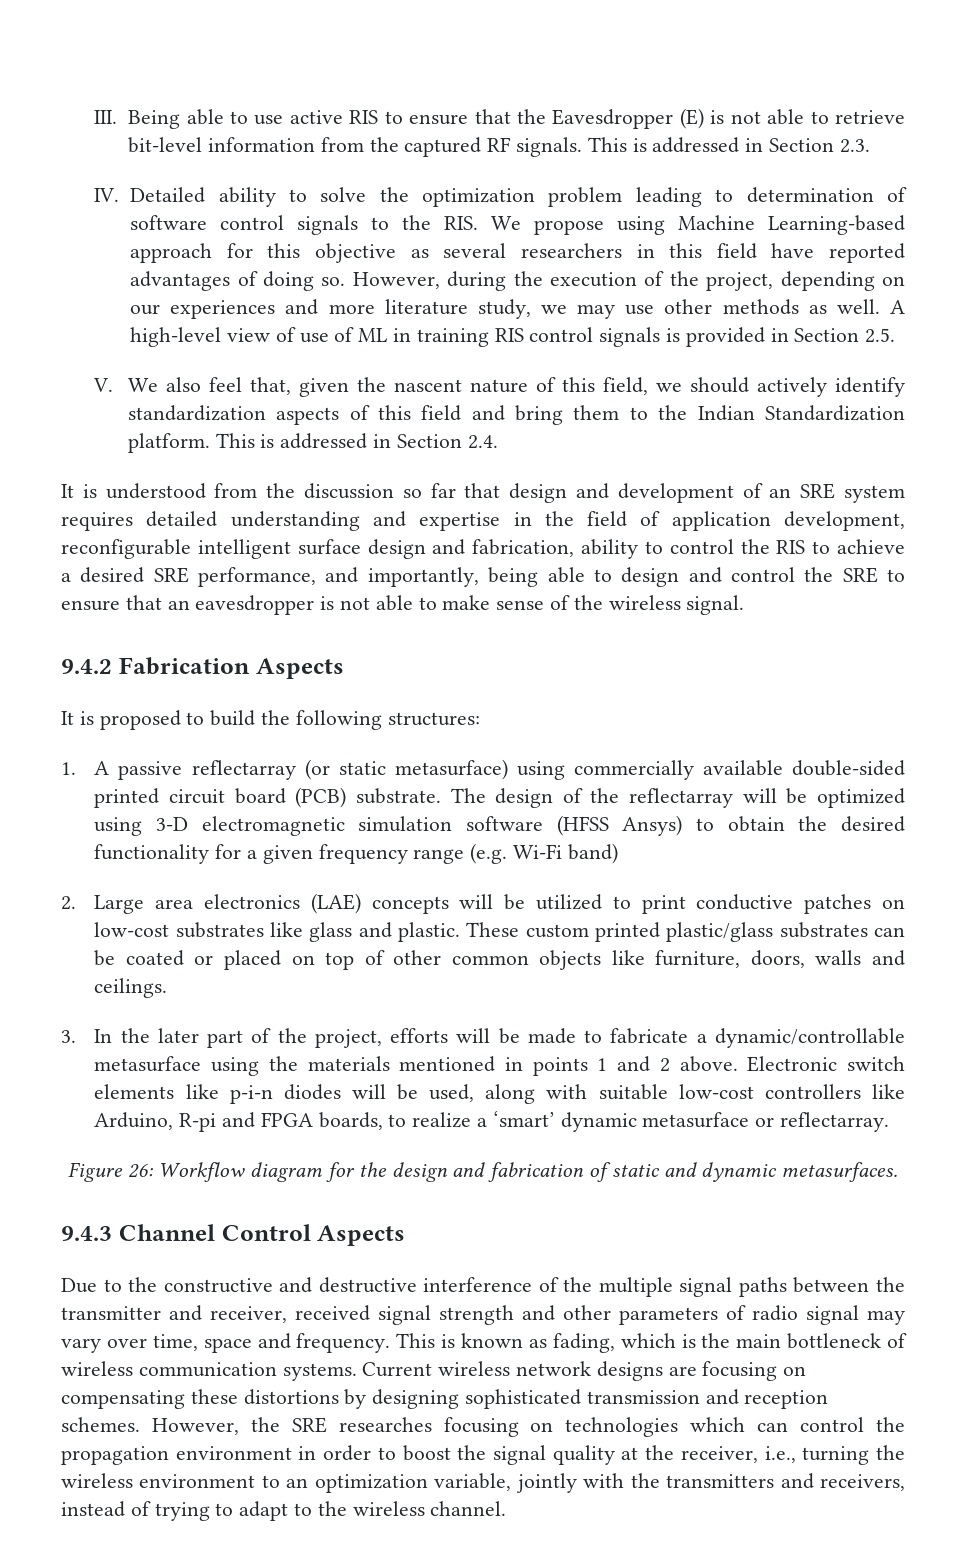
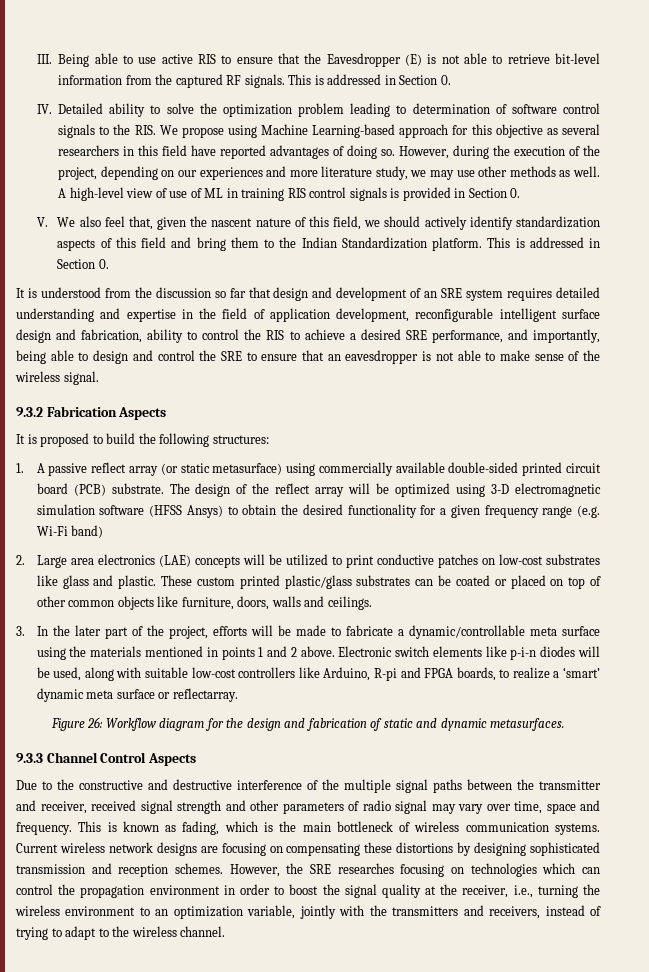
[839,139,870,153] 2.3. -> [440,75,451,85] 0.
[865,328,896,343] 2.5. -> [510,188,521,198] 0.
[467,435,498,449] 2.4. -> [98,259,109,269] 0.
[61,659,112,674] 9.4.2 -> [16,407,43,417] 9.3.2
[191,760,296,780] reflectarray -> [91,462,159,476] reflect array
[629,788,734,808] reflectarray -> [275,483,345,497] reflect array
[94,1056,202,1072] metasurface -> [529,626,601,636] meta surface
[642,1112,750,1128] metasurface -> [86,689,155,699] meta surface
[61,1226,112,1241] 9.4.3 -> [16,753,43,763] 9.3.3

